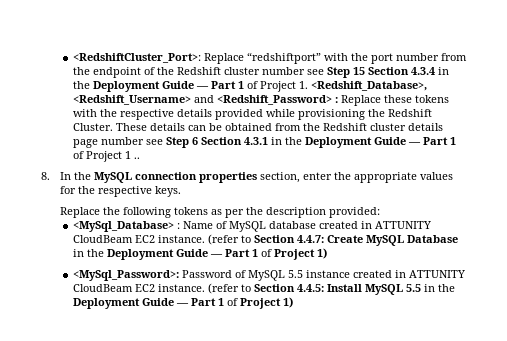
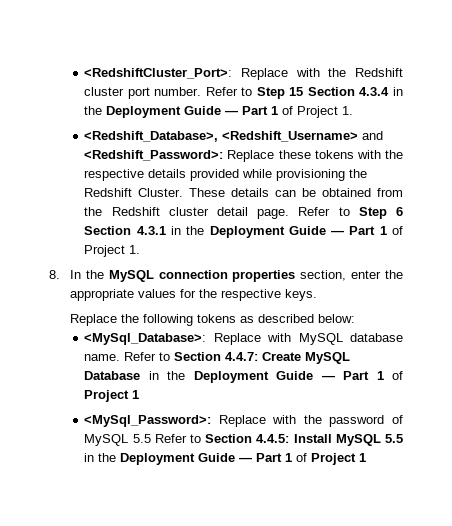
[246,52,467,64] [72,67,324,78] “redshiftport” with the port number from the endpoint of the Redshift cluster number see -> [295,68,404,77] [84,87,253,99] with the Redshift cluster port number. Refer to
(308, 85) none -> (354, 110) //
[216,95,338,105] <Redshift_Password> : -> [84,150,224,161] <Redshift_Password>:
[407,123,443,131] [72,137,163,148] details page number see -> [216,207,350,219] detail page. Refer to
[124,151,140,159] 1 .. -> [129,245,141,254] 1.
[225,207,381,218] [72,221,431,232] [72,234,239,245] per the description provided: // <MySql_Database> : Name of MySQL database created in ATTUNITY CloudBeam EC2 instance. (refer -> [258,314,356,323] [84,333,404,345] [84,352,157,361] described below: // <MySql_Database>: Replace with MySQL database name. Refer
[316,248,327,259] 1) -> [132,390,140,399] 1
[181,270,465,281] [72,283,239,294] Password of MySQL 5.5 instance created in ATTUNITY CloudBeam EC2 instance. (refer -> [218,415,404,427] [84,434,187,446] Replace with the password of MySQL 5.5 Refer
[282,297,293,308] 1) -> [359,453,367,462] 1

